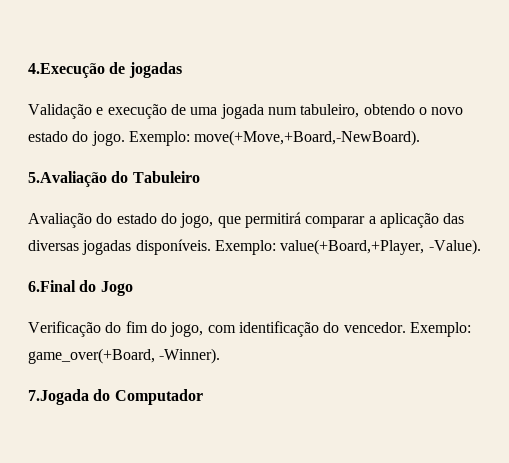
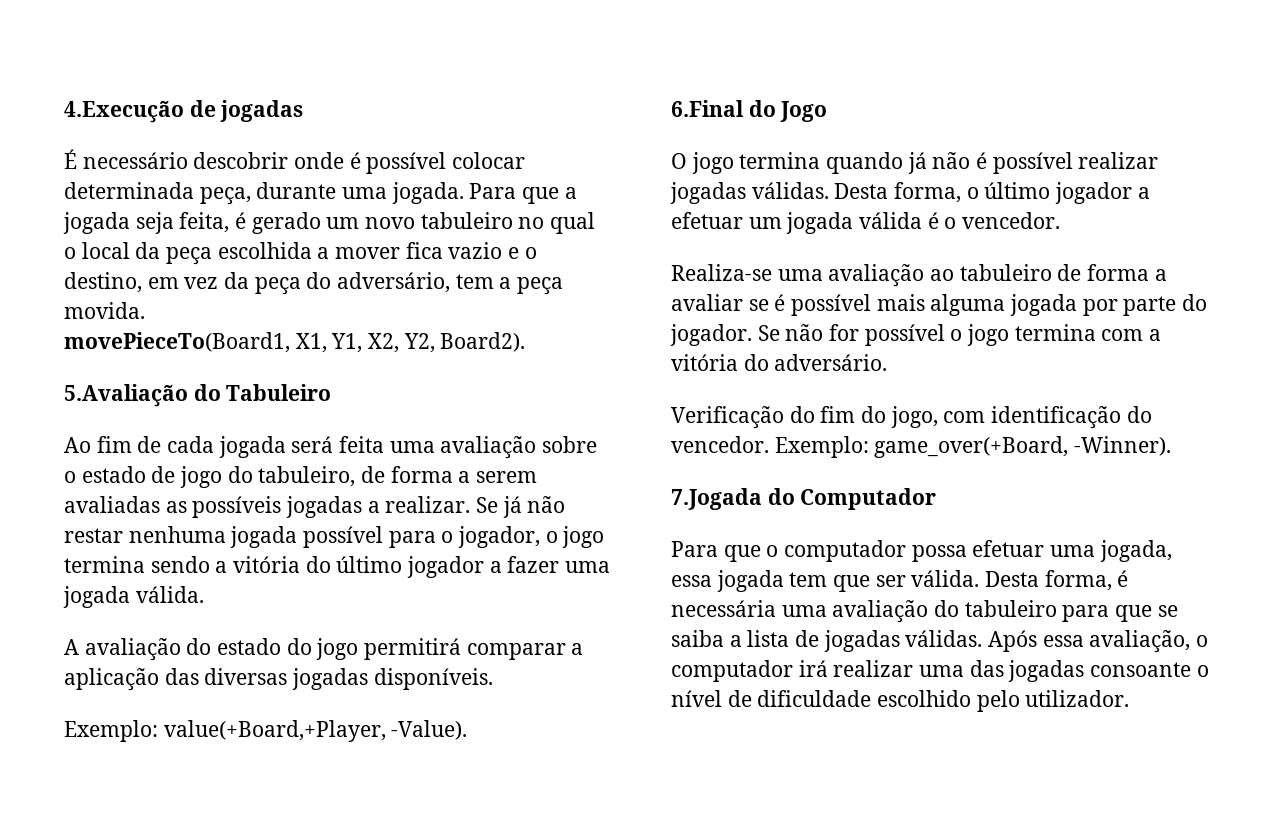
[28,104,464,119] [28,130,421,146] [28,171,200,187] [28,213,92,228] Validação e execução de uma jogada num tabuleiro, obtendo o novo estado do jogo. Exemplo: move(+Move,+Board,-NewBoard). // 5.Avaliação do Tabuleiro // Avaliação -> [64,149,526,174] [64,182,577,205] [63,212,596,234] [64,242,537,265] [64,272,564,295] [64,302,145,319] [64,332,526,353] [64,384,332,407] [64,436,598,459] [64,466,538,488] [64,496,566,518] [64,526,605,548] [64,556,611,578] [63,586,204,608] [64,638,181,661] É necessário descobrir onde é possível colocar determinada peça, durante uma jogada. Para que a jogada seja feita, é gerado um novo tabuleiro no qual o local da peça escolhida a mover fica vazio e o destino, em vez da peça do adversário, tem a peça movida. // movePieceTo(Board1, X1, Y1, X2, Y2, Board2). // 5.Avaliação do Tabuleiro // Ao fim de cada jogada será feita uma avaliação sobre o estado de jogo do tabuleiro, de forma a serem avaliadas as possíveis jogadas a realizar. Se já não restar nenhuma jogada possível para o jogador, o jogo termina sendo a vitória do último jogador a fazer uma jogada válida. // A avaliação
[180,213,241,228] jogo, que -> [316,638,359,660] jogo
(211, 247) none -> (493, 679) //
(133, 288) none -> [671,152,1159,174] [670,182,1150,204] [671,212,1061,234] [671,264,1167,287] [671,294,1208,316] [670,324,1162,346] [671,354,888,371] // O jogo termina quando já não é possível realizar jogadas válidas. Desta forma, o último jogador a efetuar um jogada válida é o vencedor. // Realiza-se uma avaliação ao tabuleiro de forma a avaliar se é possível mais alguma jogada por parte do jogador. Se não for possível o jogo termina com a vitória do adversário.
(203, 397) none -> [671,540,1172,562] [671,570,1129,592] [671,600,1178,623] [671,630,1209,653] [671,660,1209,682] [671,690,1130,712] // Para que o computador possa efetuar uma jogada, essa jogada tem que ser válida. Desta forma, é necessária uma avaliação do tabuleiro para que se saiba a lista de jogadas válidas. Após essa avaliação, o computador irá realizar uma das jogadas consoante o nível de dificuldade escolhido pelo utilizador.

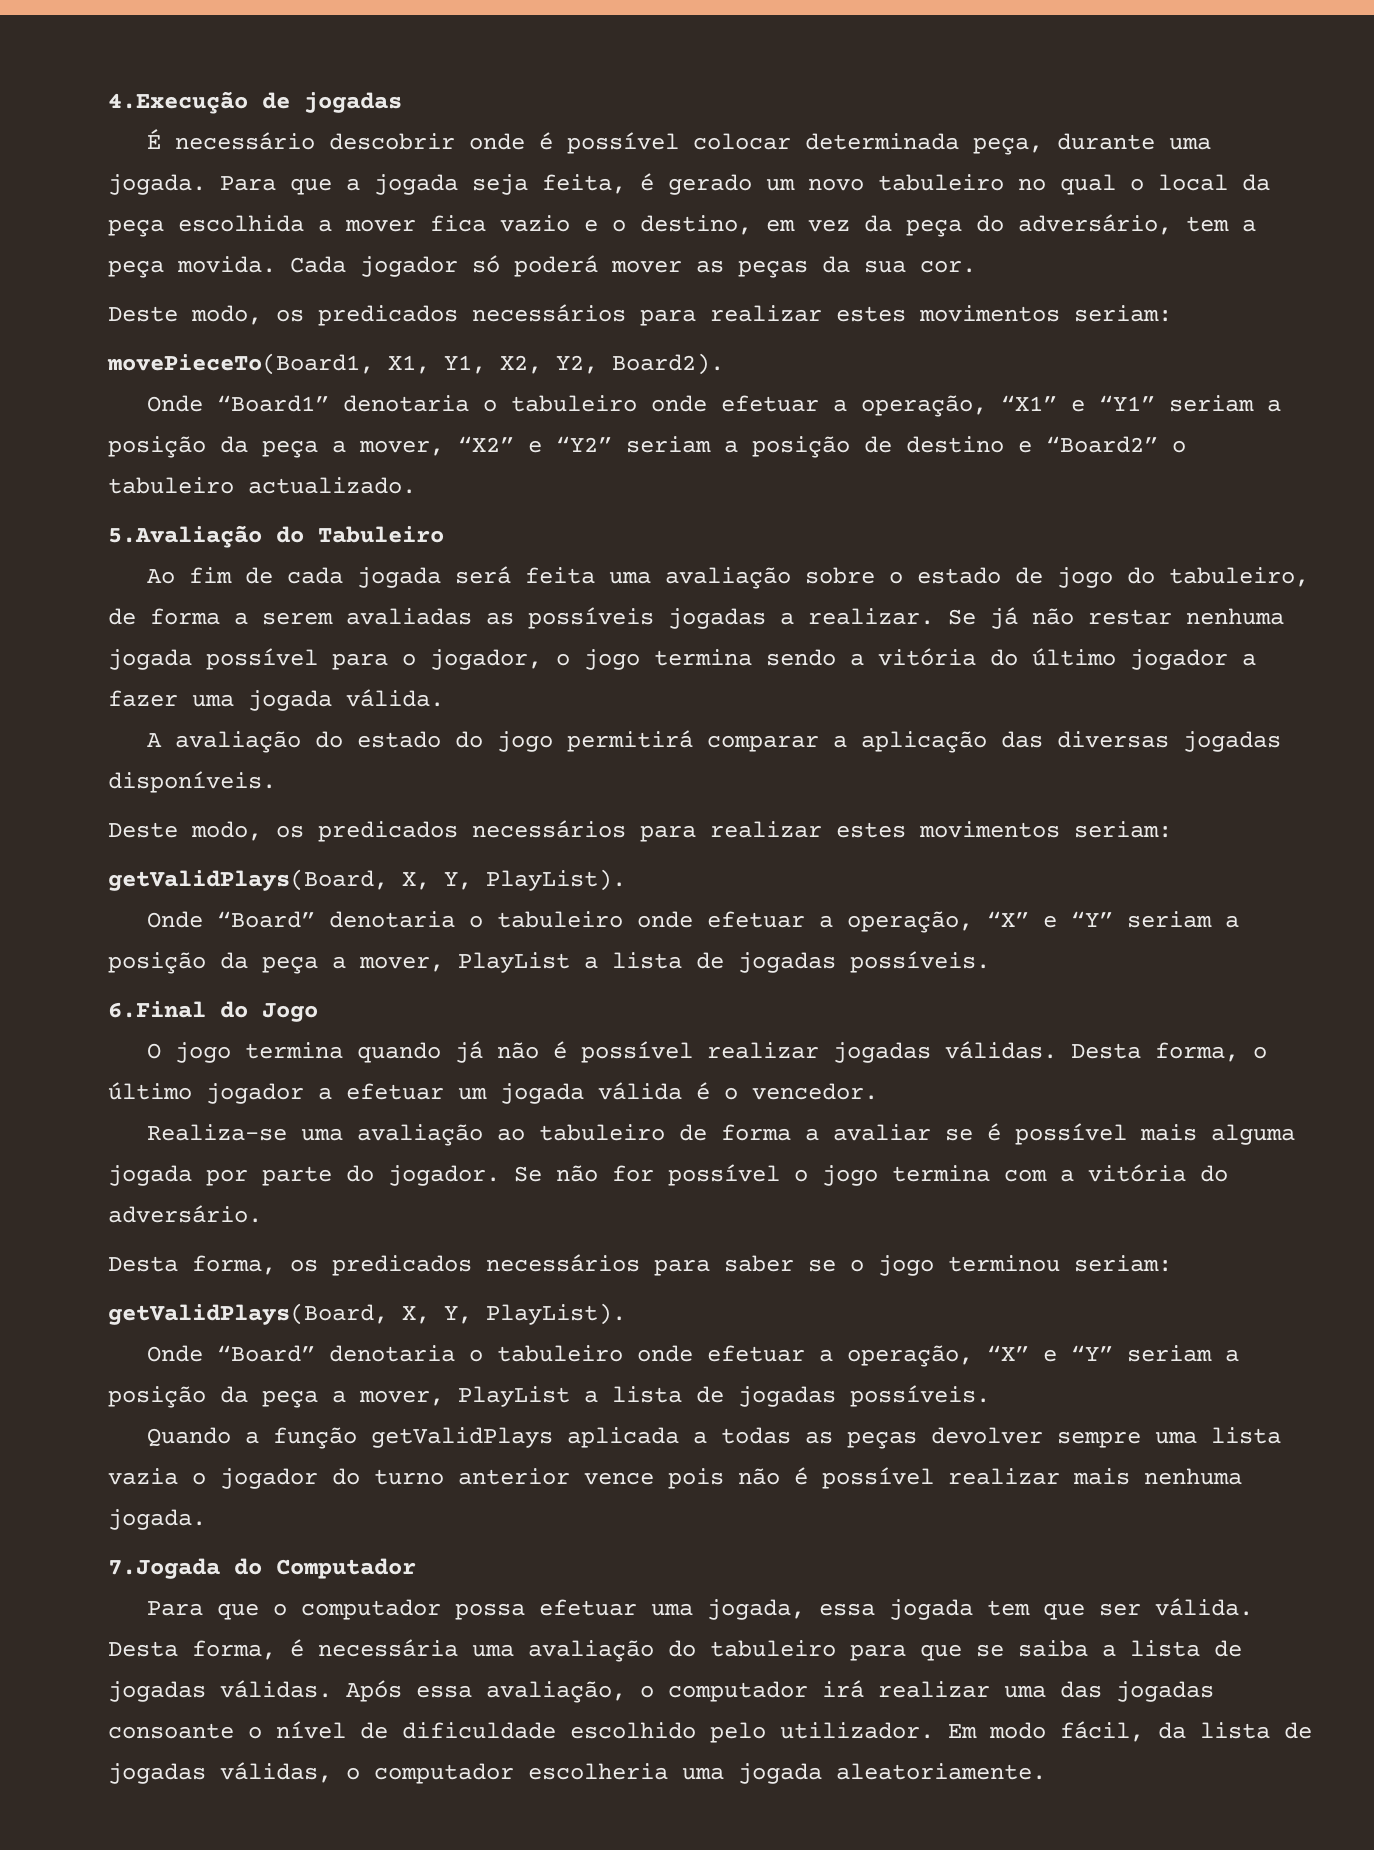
(145, 310) none -> [290,255,976,278] [108,304,1172,326] Cada jogador só poderá mover as peças da sua cor. // Deste modo, os predicados necessários para realizar estes movimentos seriam:
(526, 342) none -> [147,395,1282,417] [108,436,1186,458] [108,477,416,494] // Onde “Board1” denotaria o tabuleiro onde efetuar a operação, “X1” e “Y1” seriam a posição da peça a mover, “X2” e “Y2” seriam a posição de destino e “Board2” o tabuleiro actualizado.
[64,720,468,742] Exemplo: value(+Board,+Player, -Value). -> [108,820,1172,842] [108,869,626,891] [147,911,1240,933] [108,951,990,974] Deste modo, os predicados necessários para realizar estes movimentos seriam: // getValidPlays(Board, X, Y, PlayList). // Onde “Board” denotaria o tabuleiro onde efetuar a operação, “X” e “Y” seriam a posição da peça a mover, PlayList a lista de jogadas possíveis.
[671,406,1152,429] [671,436,1172,458] Verificação do fim do jogo, com identificação do vencedor. Exemplo: game_over(+Board, -Winner). -> [108,1254,1172,1276] [108,1303,626,1325] [147,1345,1240,1367] [108,1385,990,1408] [147,1427,1282,1449] [108,1467,1242,1489] [108,1509,206,1530] Desta forma, os predicados necessários para saber se o jogo terminou seriam: // getValidPlays(Board, X, Y, PlayList). // Onde “Board” denotaria o tabuleiro onde efetuar a operação, “X” e “Y” seriam a posição da peça a mover, PlayList a lista de jogadas possíveis. // Quando a função getValidPlays aplicada a todas as peças devolver sempre uma lista vazia o jogador do turno anterior vence pois não é possível realizar mais nenhuma jogada.
(1130, 698) none -> [948,1721,1312,1742] [108,1762,1046,1784] Em modo fácil, da lista de jogadas válidas, o computador escolheria uma jogada aleatoriamente.

